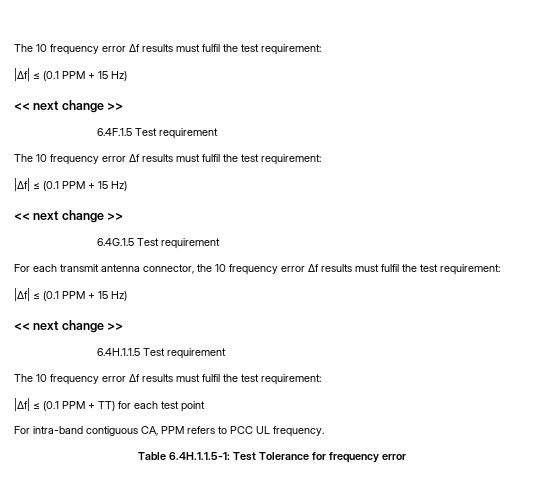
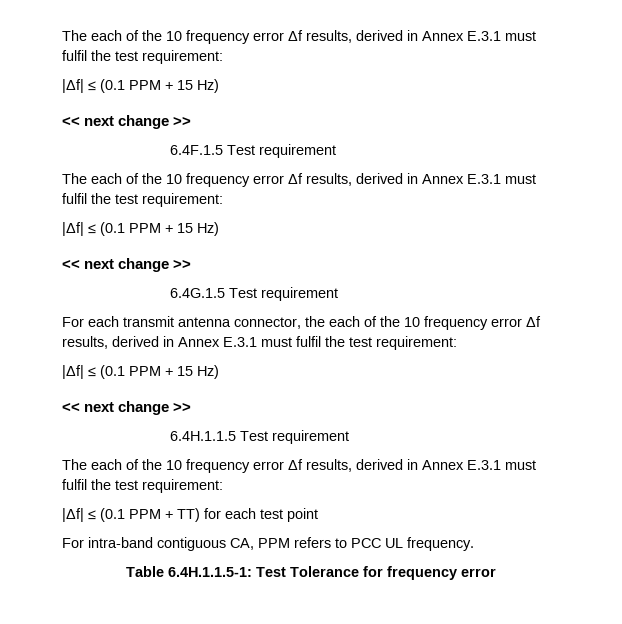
[14,44,173,55] The 10 frequency error Δf results -> [62,30,501,44] The each of the 10 frequency error Δf results, derived in Annex E.3.1
[36,154,173,165] 10 frequency error Δf results -> [91,173,501,187] each of the 10 frequency error Δf results, derived in Annex E.3.1
[215,264,352,275] 10 frequency error Δf results -> [329,316,541,330] [62,336,257,349] each of the 10 frequency error Δf results, derived in Annex E.3.1
[36,374,173,385] 10 frequency error Δf results -> [91,459,501,473] each of the 10 frequency error Δf results, derived in Annex E.3.1

